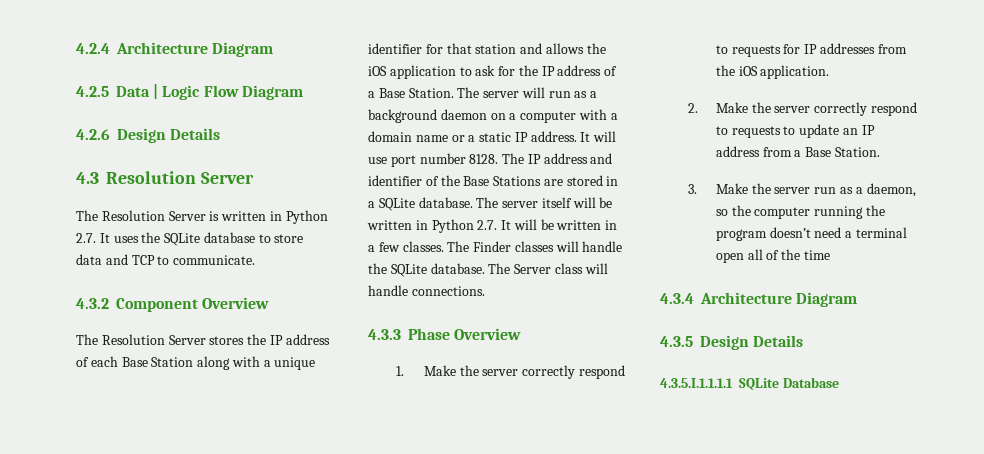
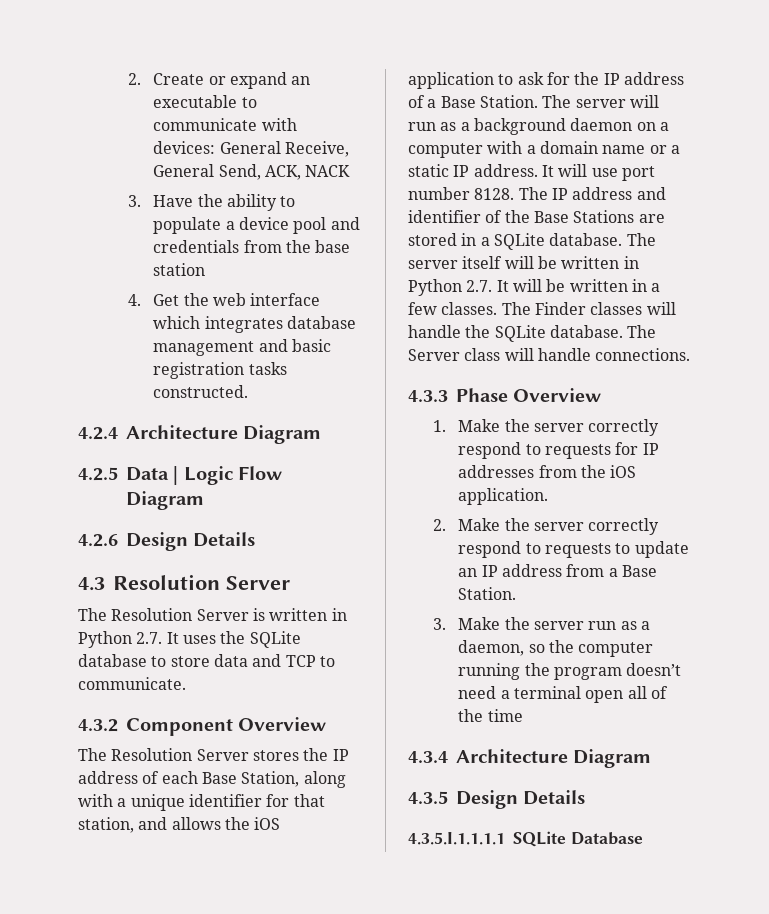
(76, 48) none -> [128,72,311,89] [153,95,257,108] [153,118,297,131] [153,141,350,157] [153,164,351,180] [128,194,296,211] [153,217,360,234] [153,240,351,253] [153,263,206,276] [128,293,321,306] [153,316,357,333] [153,339,332,356] [153,362,287,379] [153,385,249,398] 2. Create or expand an executable to communicate with devices: General Receive, General Send, ACK, NACK // 3. Have the ability to populate a device pool and credentials from the base station // 4. Get the web interface which integrates database management and basic registration tasks constructed. //
[151,357,194,367] Station -> [241,771,300,787] Station,
[475,44,517,54] station -> [78,817,134,833] station,

